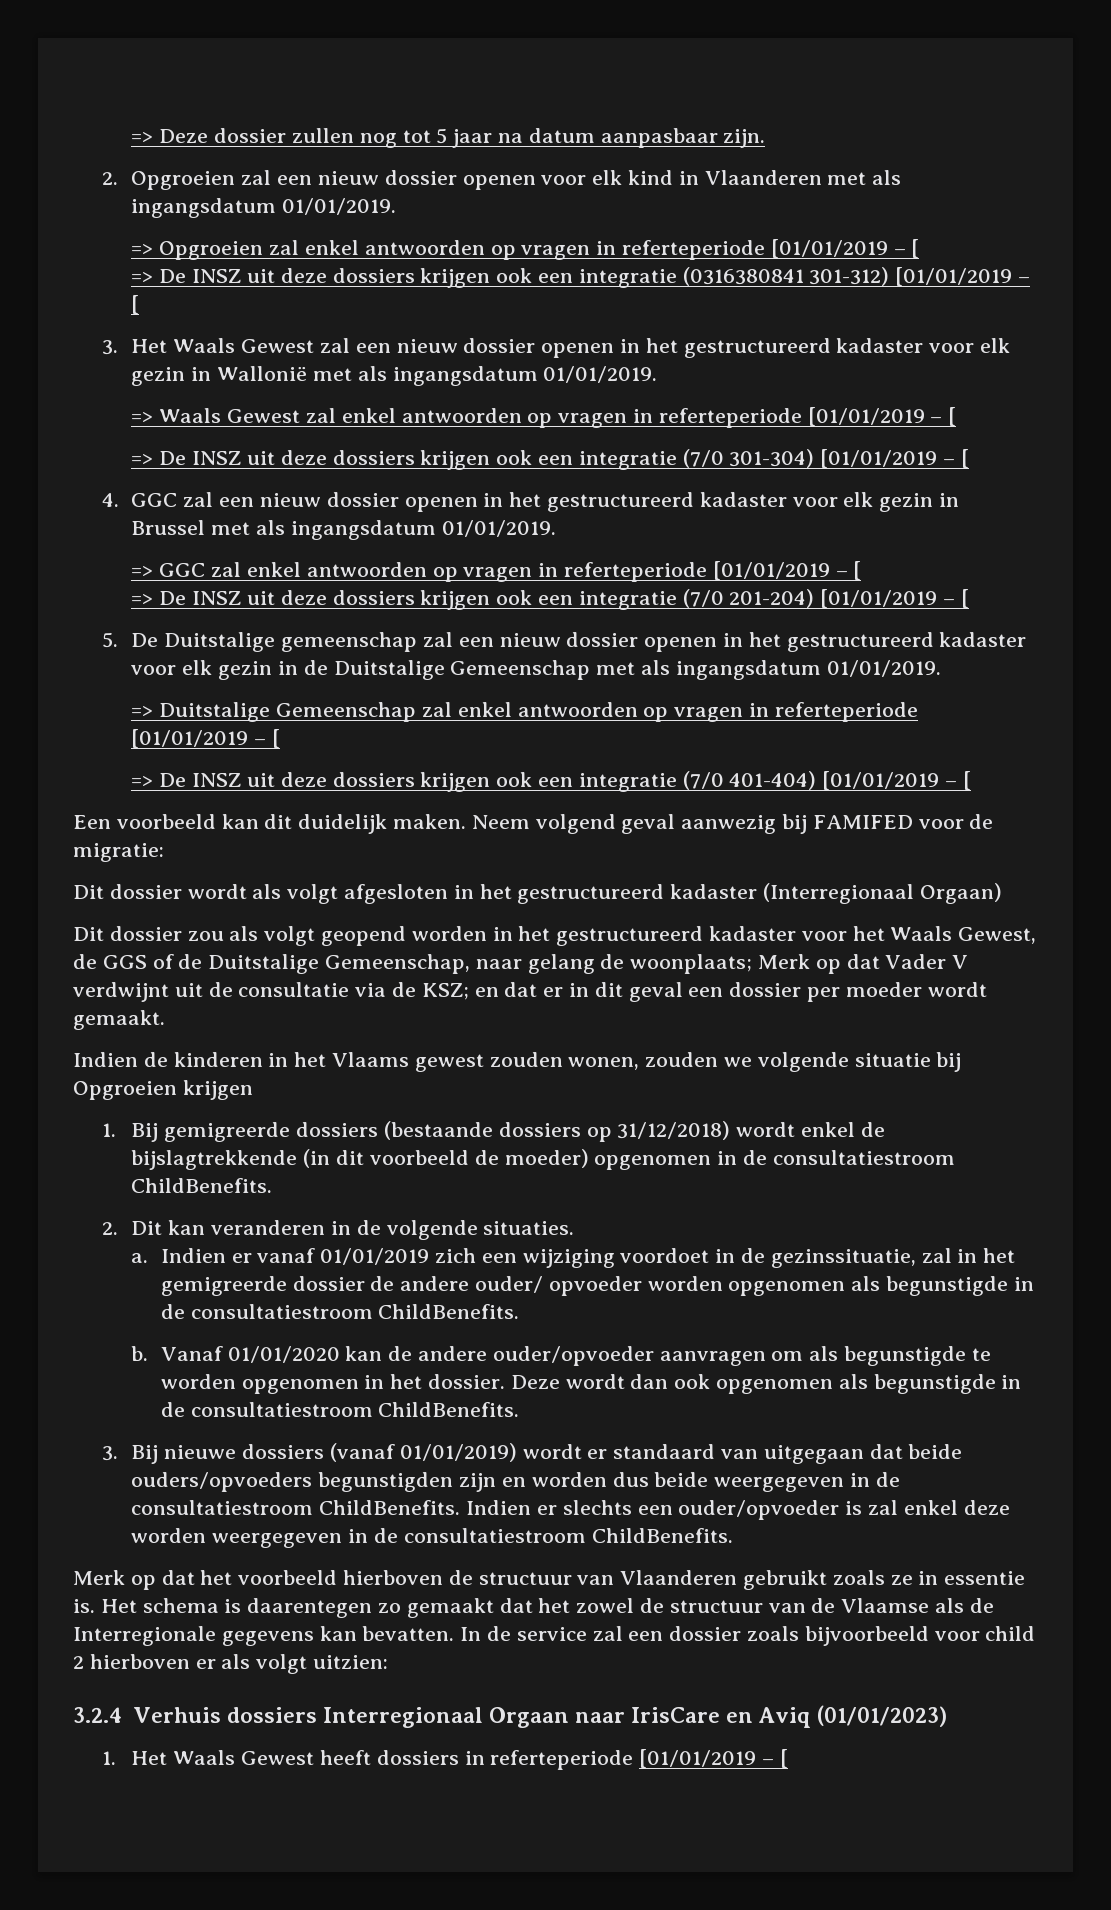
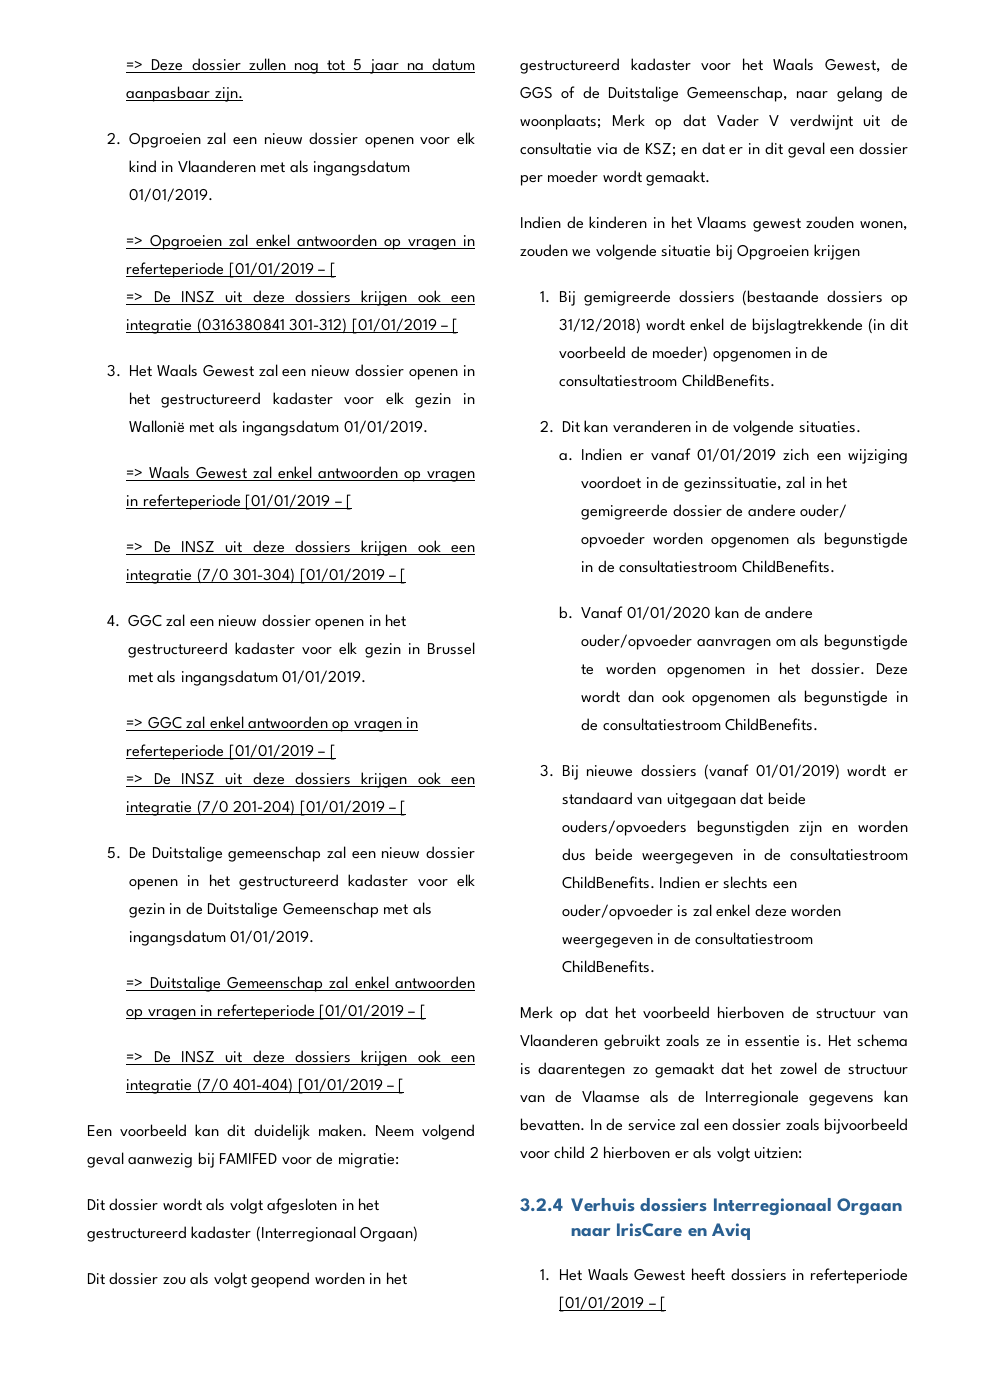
[817,1705,948,1727] (01/01/2023) -> (751, 1231) none

